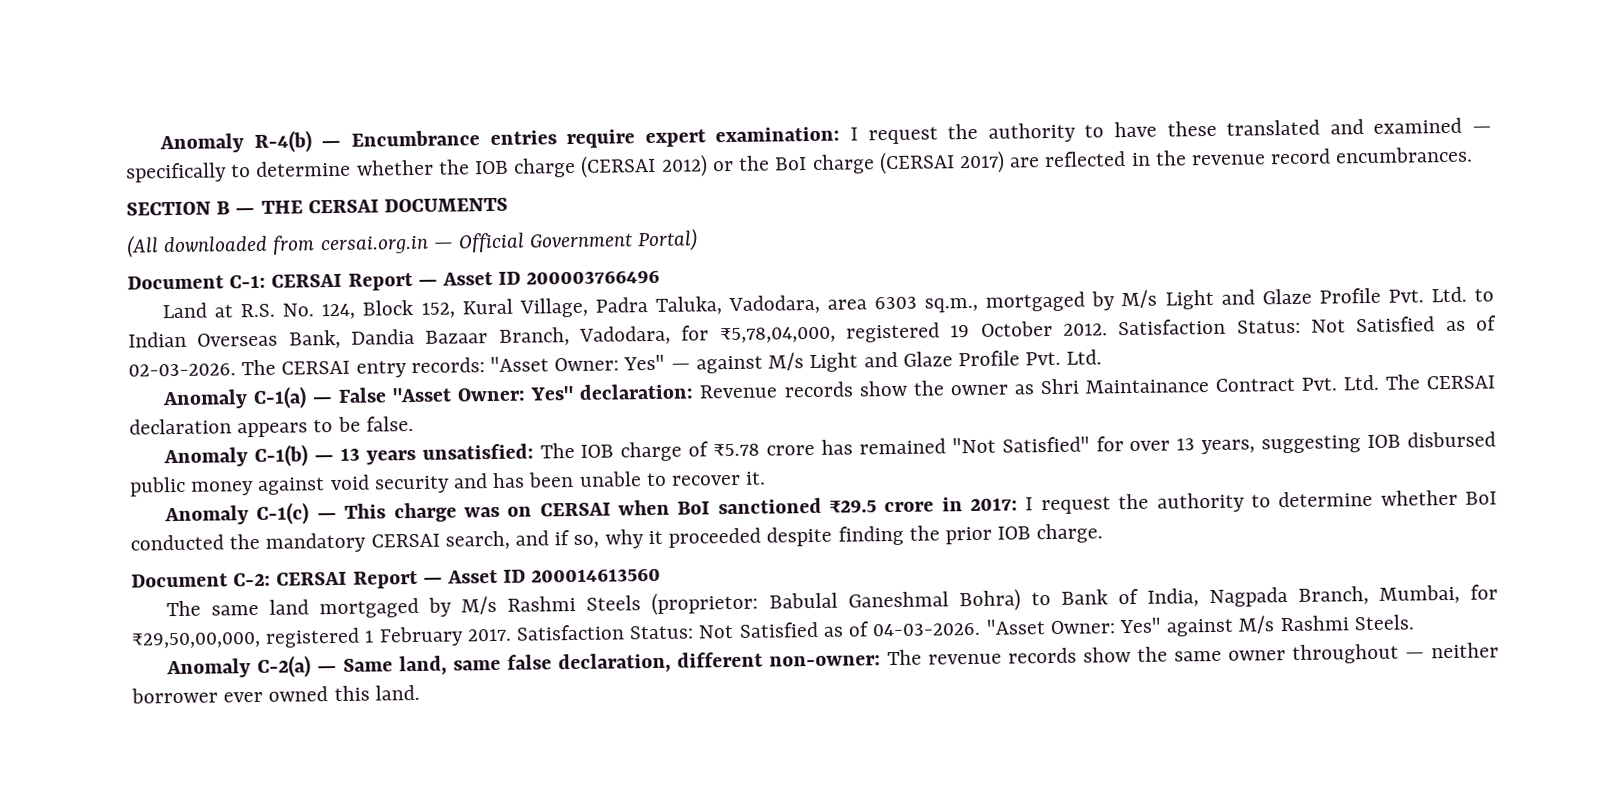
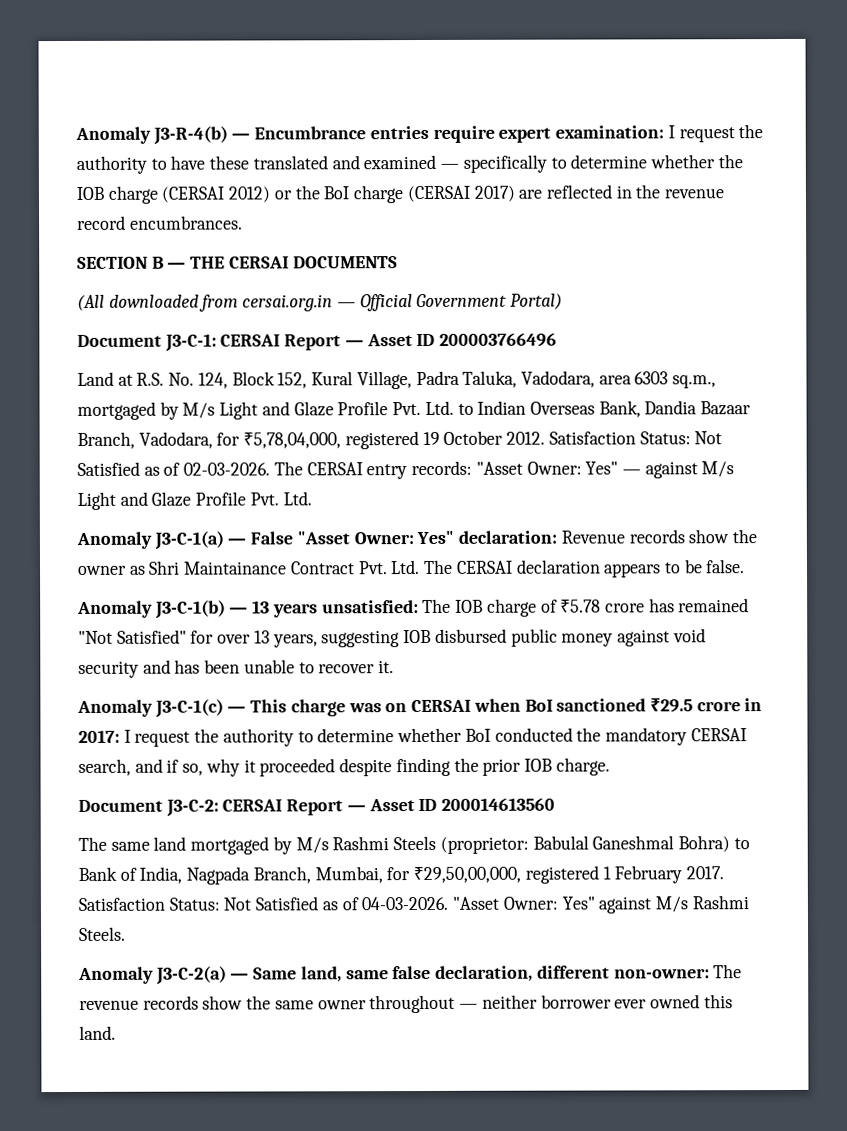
[159,130,312,154] Anomaly R-4(b) -> [75,125,228,145] Anomaly J3-R-4(b)
[229,274,267,289] C-1: -> [164,333,217,352] J3-C-1:
[253,386,308,410] C-1(a) -> [153,530,224,550] J3-C-1(a)
[253,444,308,468] C-1(b) -> [154,599,226,619] J3-C-1(b)
[256,502,310,525] C-1(c) -> [154,698,224,718] J3-C-1(c)
[233,572,272,587] C-2: -> [165,799,219,817] J3-C-2:
[257,655,312,678] C-2(a) -> [155,965,227,985] J3-C-2(a)

